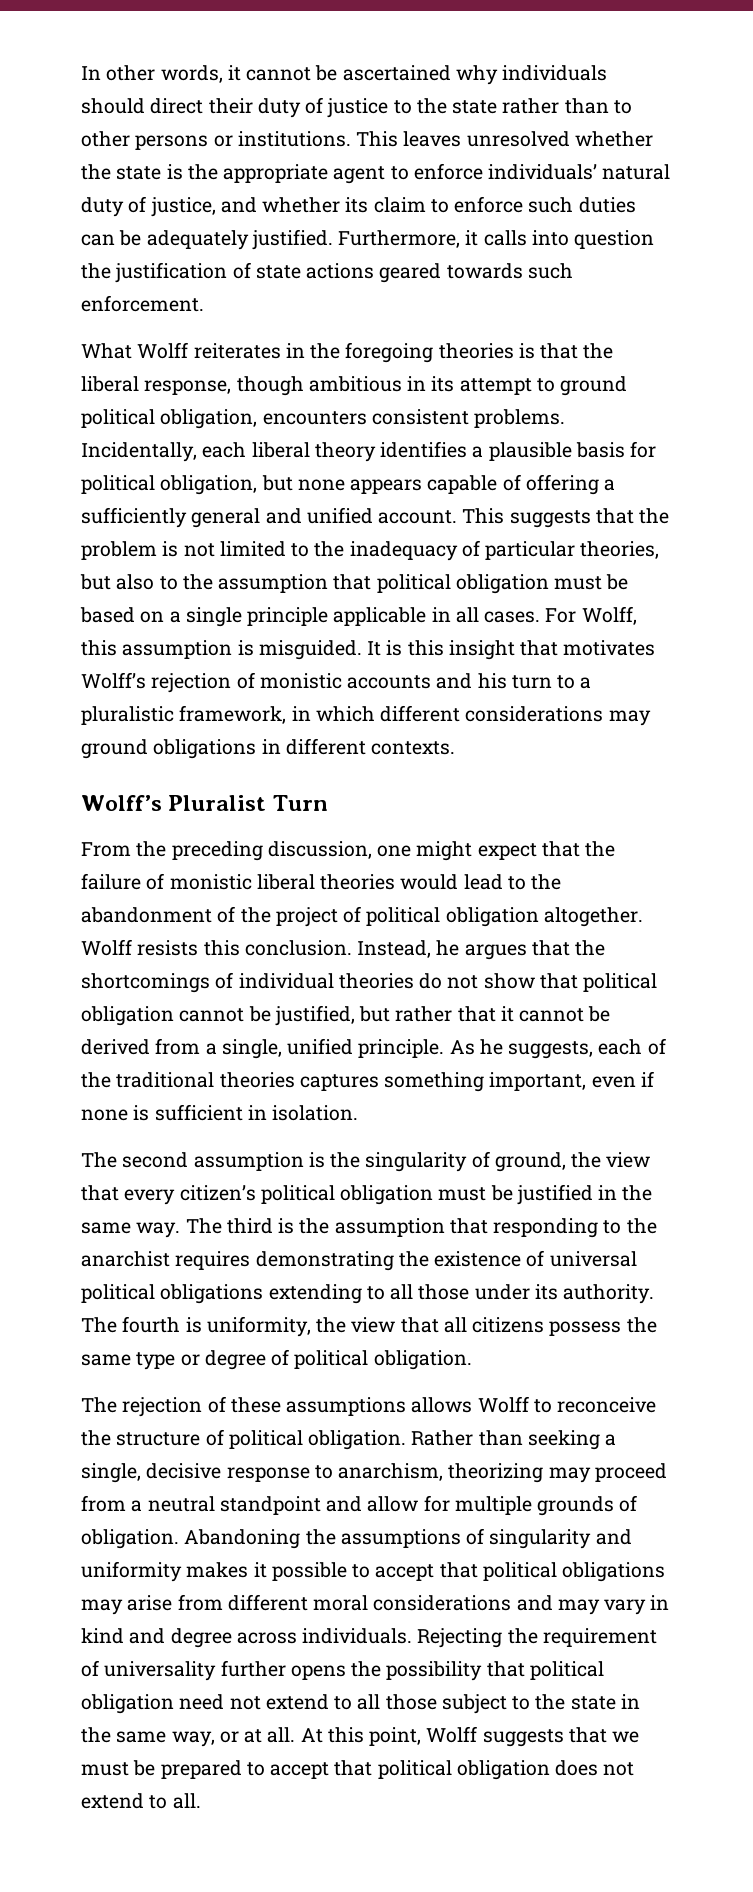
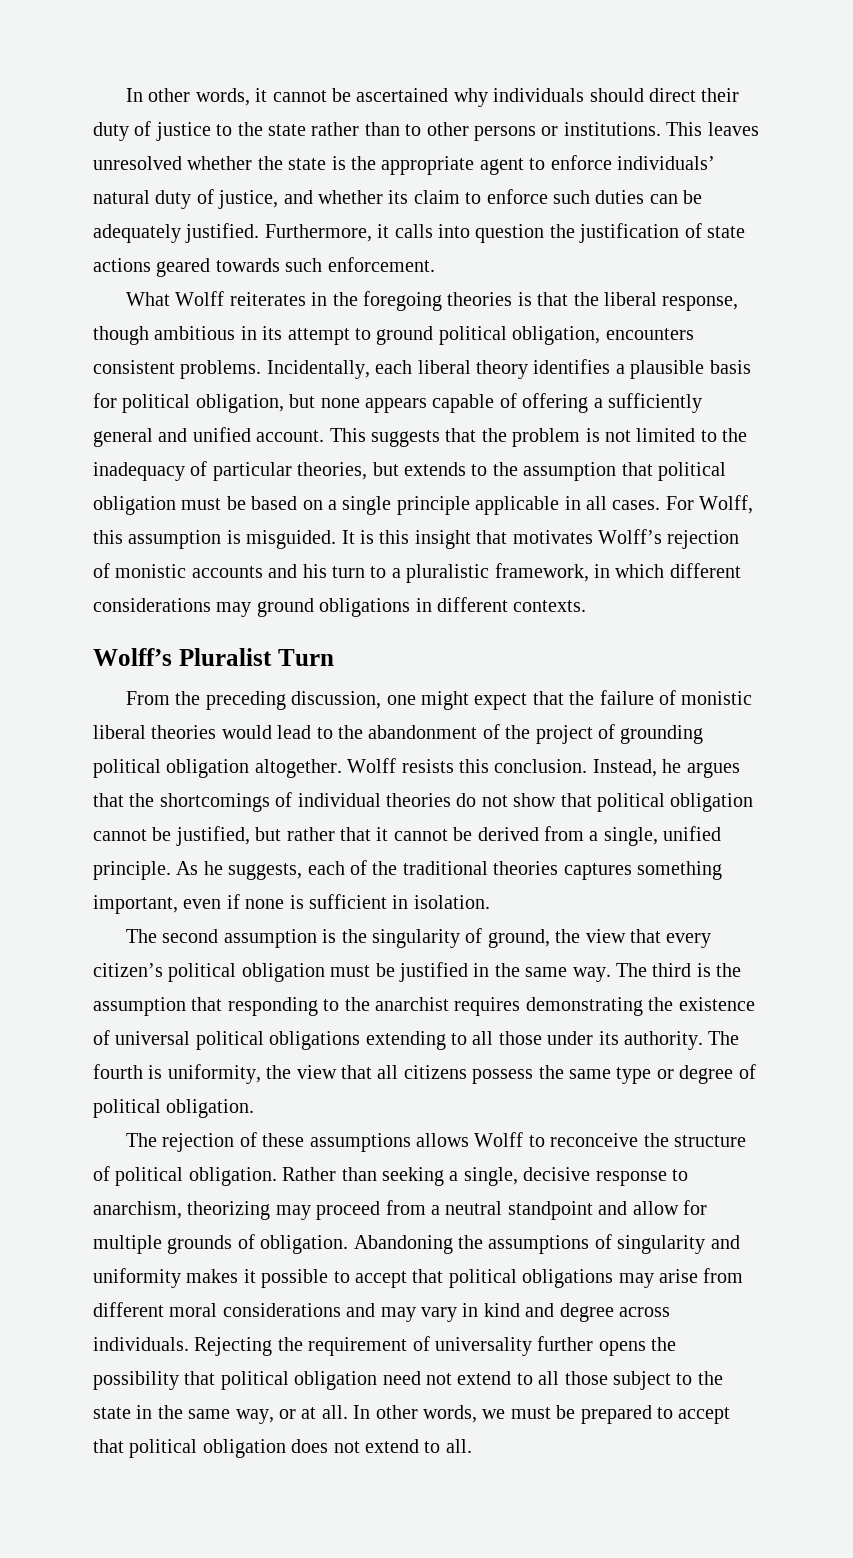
[116,574,155,590] also -> [404,462,466,476] extends
(362, 914) none -> [620,725,704,744] grounding
[300,1726,607,1747] At this point, Wolff suggests that -> [353,1405,477,1423] In other words,

